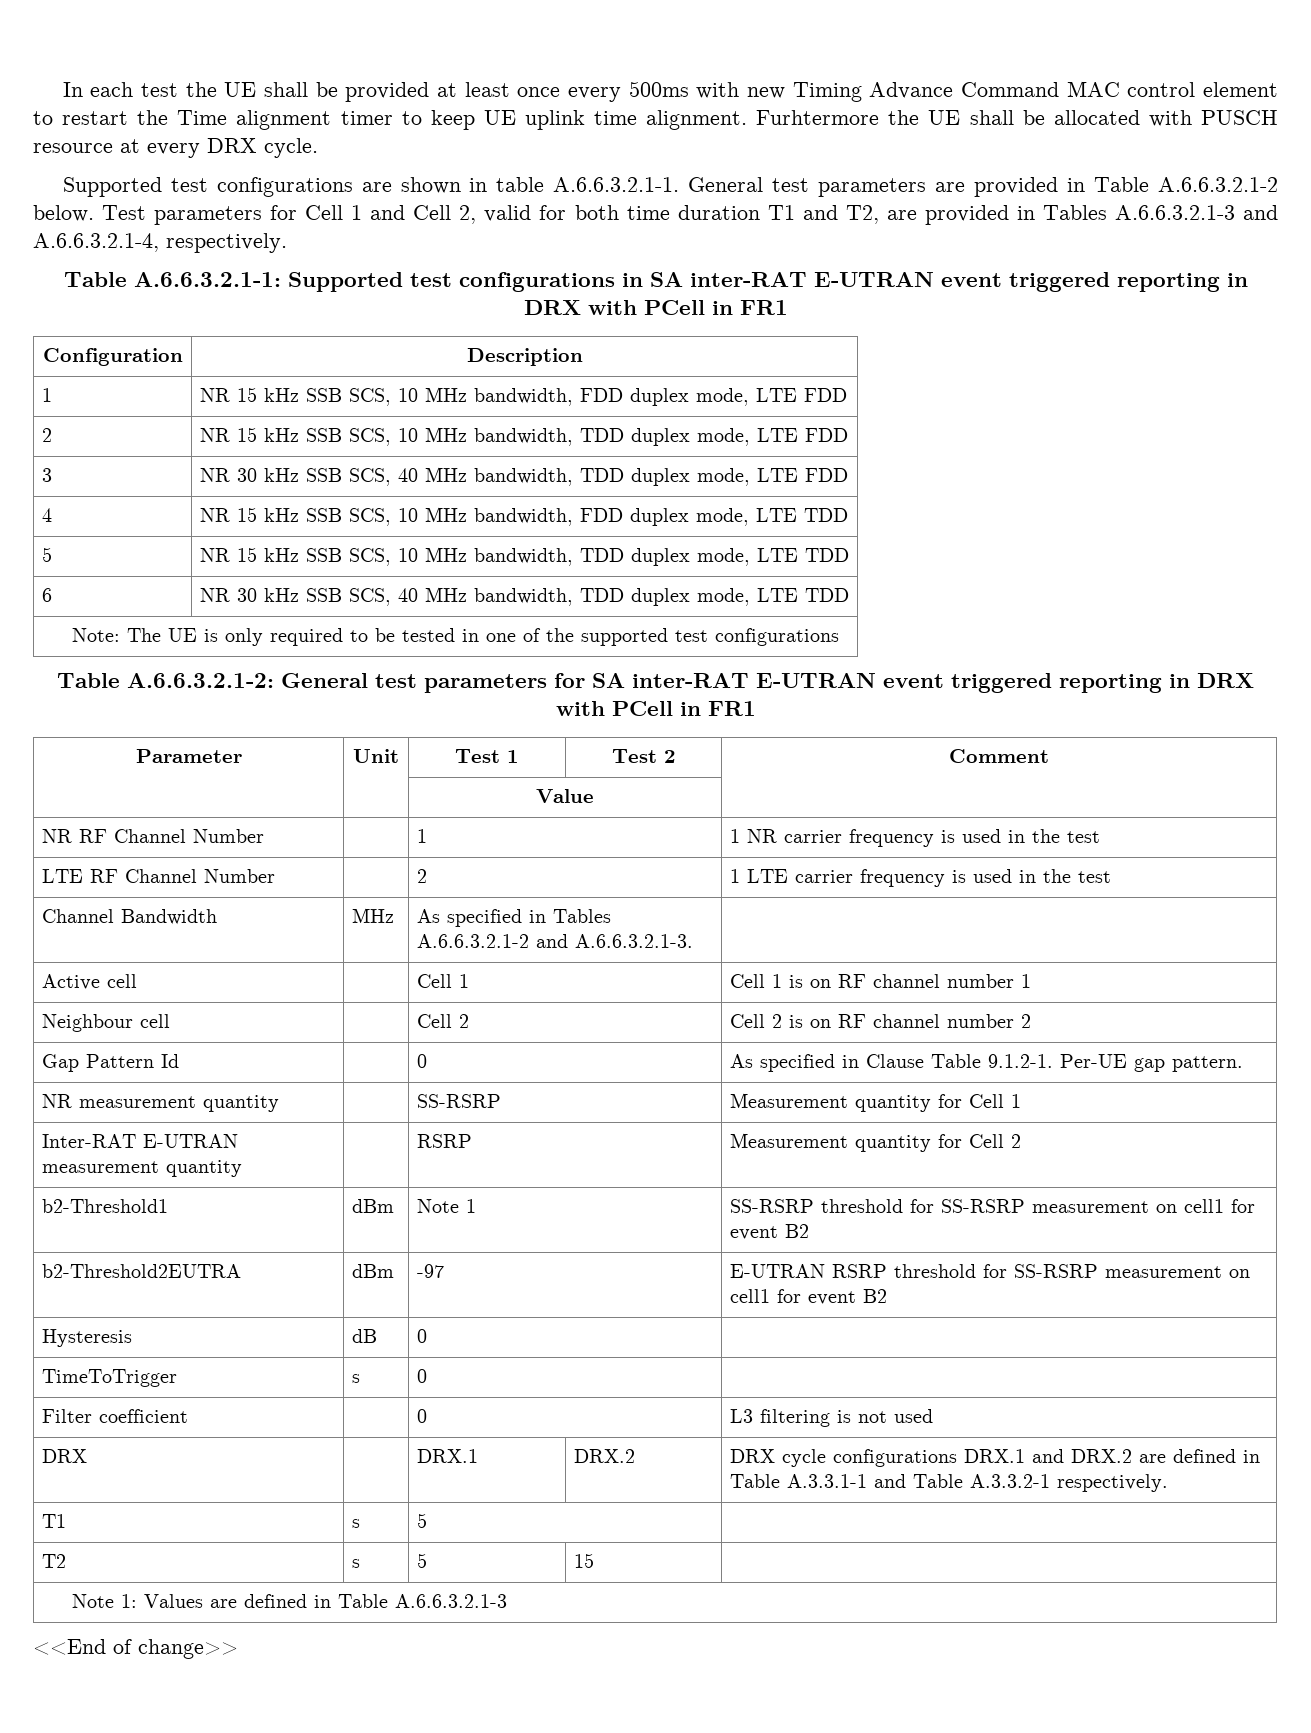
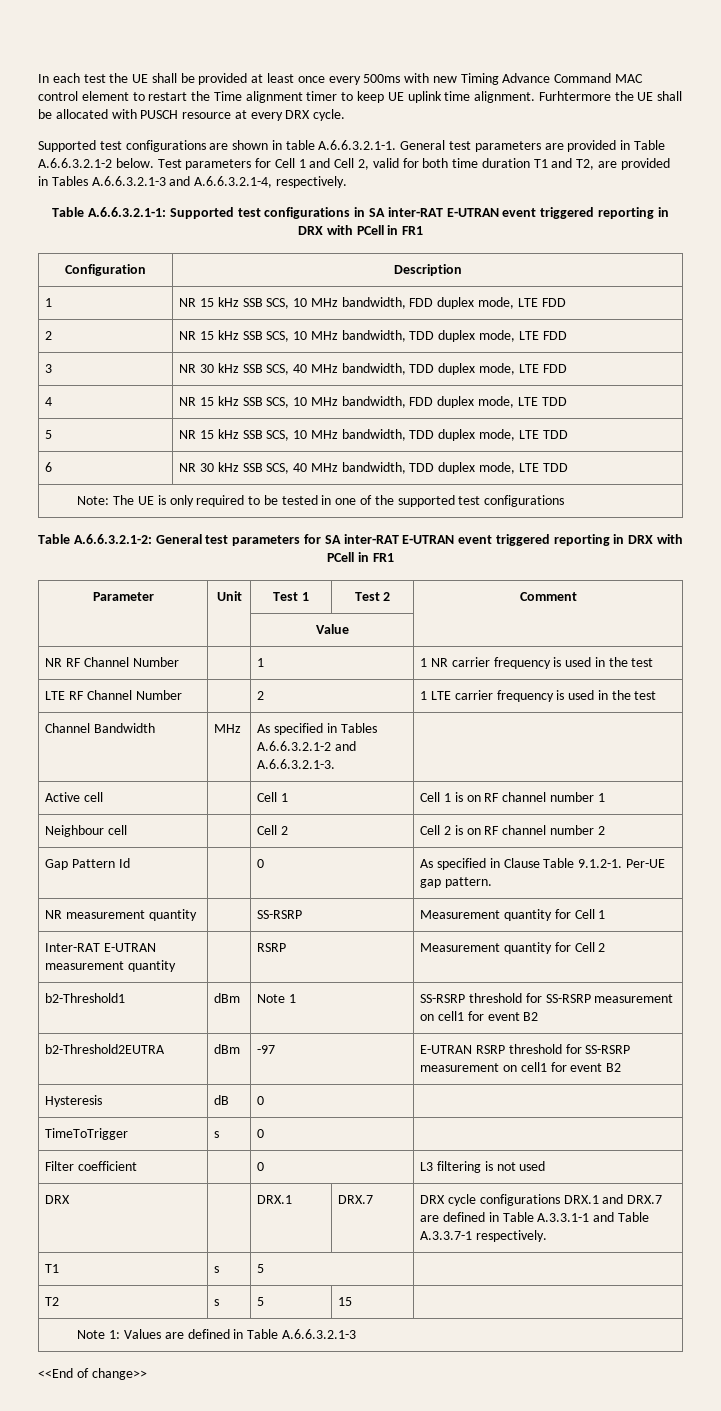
[573,1449,635,1463] DRX.2 -> [338,1195,374,1204] DRX.7
[1070,1449,1132,1463] DRX.2 -> [627,1195,663,1204] DRX.7
[969,1474,1050,1488] A.3.3.2-1 -> [420,1231,473,1240] A.3.3.7-1

